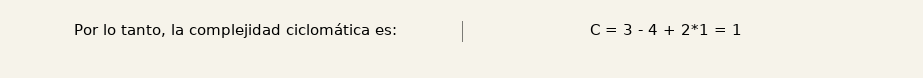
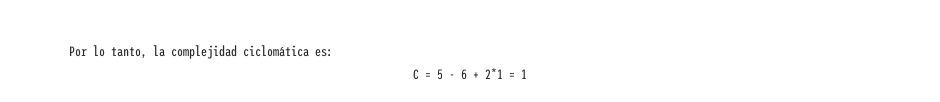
[623,24,658,35] 3 - 4 -> [437,69,467,80] 5 - 6

